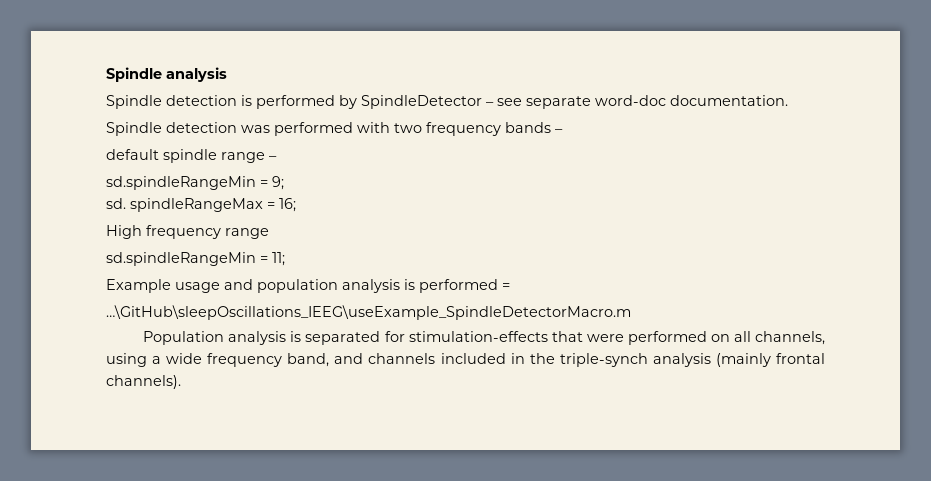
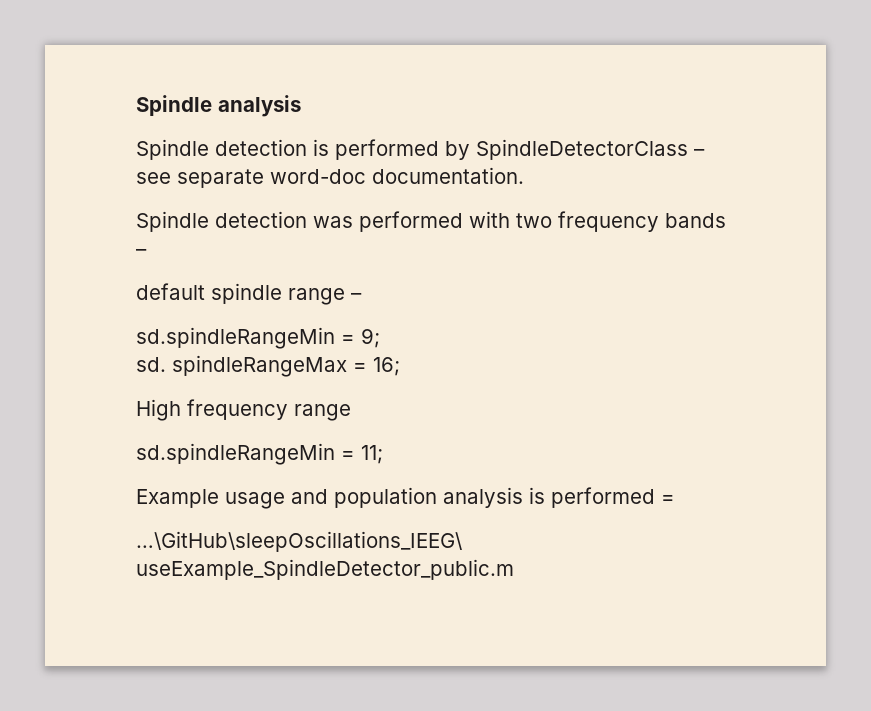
[361,95,482,109] SpindleDetector -> [476,139,688,160] SpindleDetectorClass
[106,305,631,320] [143,331,826,345] [106,353,826,367] [106,375,181,389] …\GitHub\sleepOscillations_IEEG\useExample_SpindleDetectorMacro.m // Population analysis is separated for stimulation-effects that were performed on all channels, using a wide frequency band, and channels included in the triple-synch analysis (mainly frontal channels). -> [136,531,462,552] [136,559,514,580] …\GitHub\sleepOscillations_IEEG\ useExample_SpindleDetector_public.m

